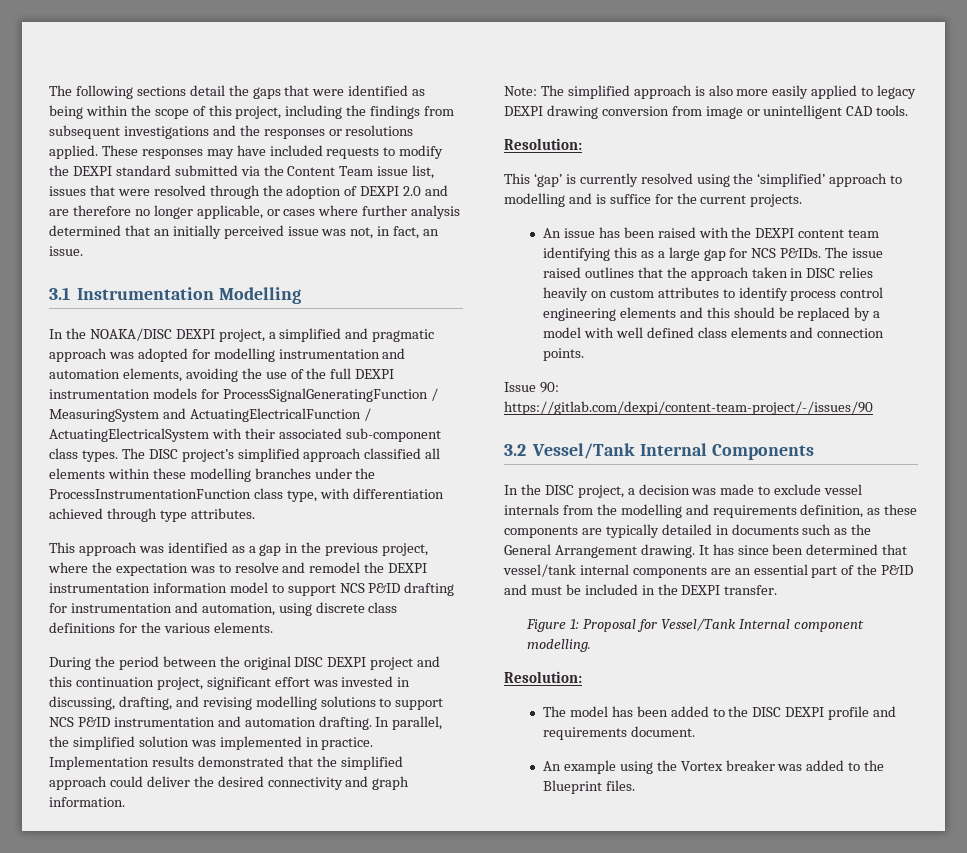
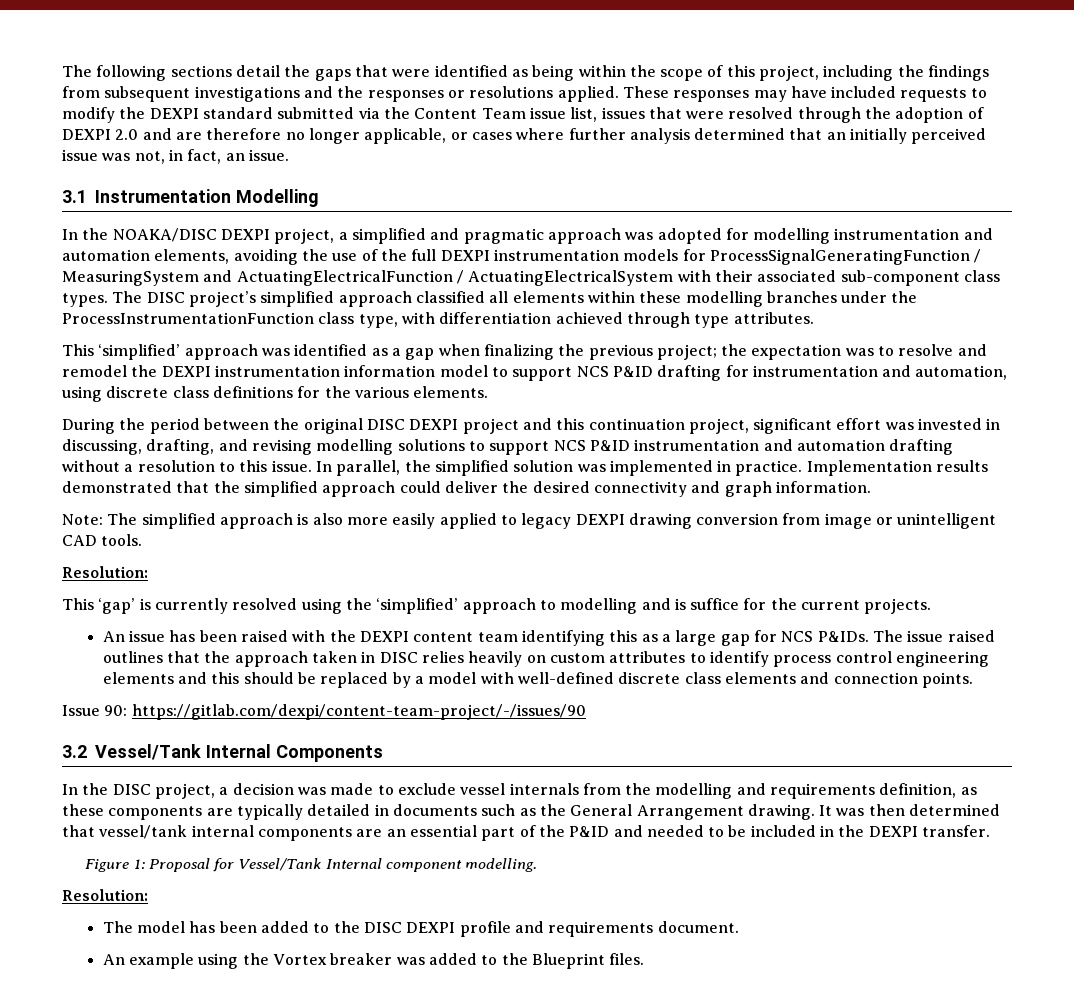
(75, 547) none -> [98,344,181,360] ‘simplified’
[285,542,429,556] [48,562,88,573] in the previous project, where -> [438,344,717,360] when finalizing the previous project;
[318,716,372,730] drafting. -> [889,439,954,455] [62,460,312,472] drafting without a resolution to this issue.
[615,327,694,338] well defined -> [518,672,681,684] well-defined discrete
[712,544,804,555] has since been -> [836,804,905,816] was then
[530,586,562,595] must -> [646,825,725,837] needed to

